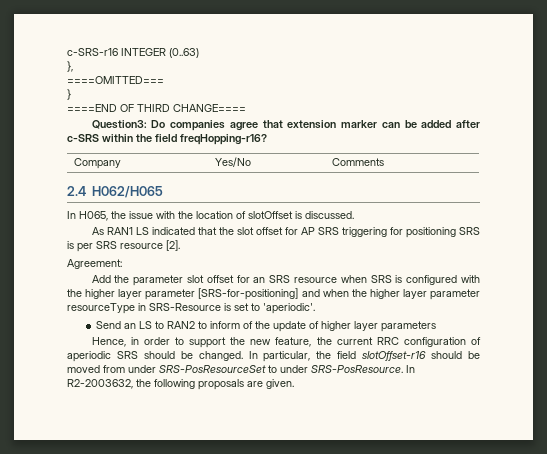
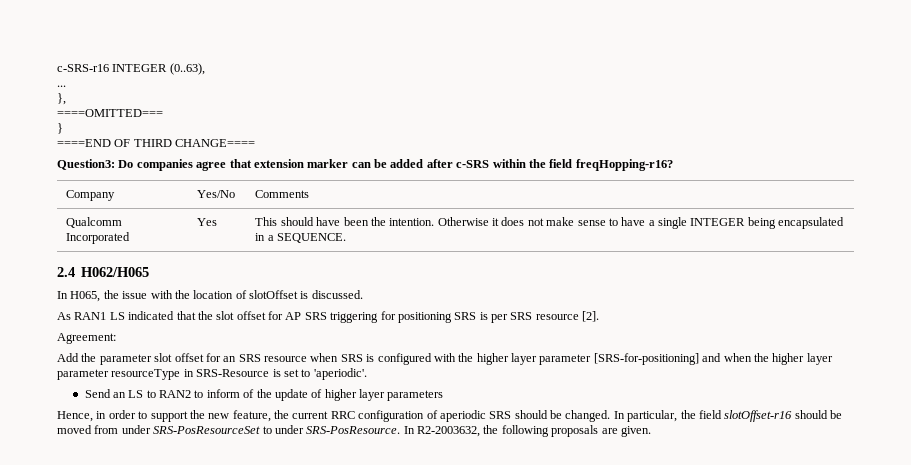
[169,48,199,58] (0..63) -> [169,63,205,75] [57,85,66,87] (0..63), // ...
(384, 162) none -> [66,217,123,228] [66,232,131,244] [197,218,218,226] [255,217,845,229] [255,233,347,243] // Qualcomm Incorporated | Yes | This should have been the intention. Otherwise it does not make sense to have a single INTEGER being encapsulated in a SEQUENCE.

